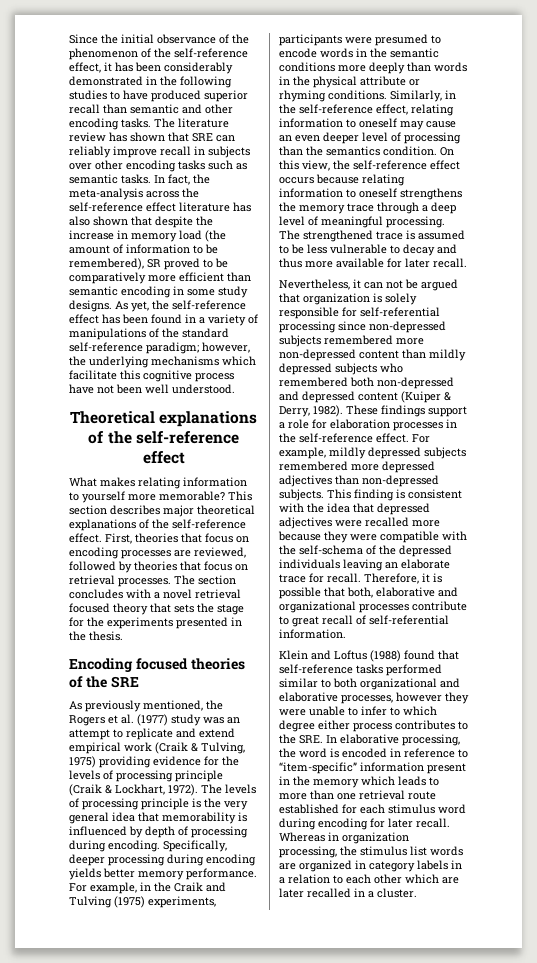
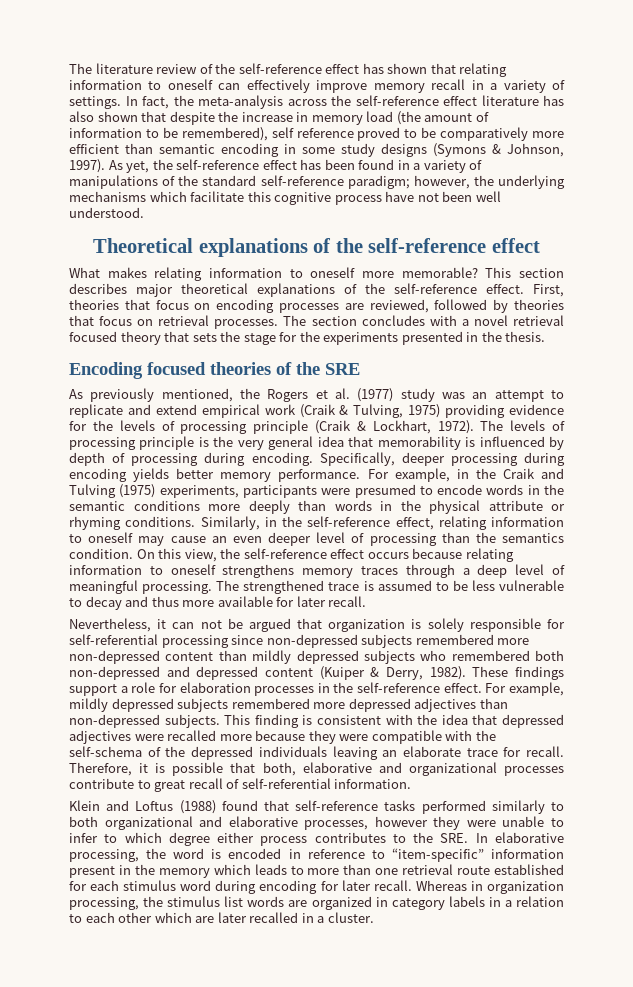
[69,34,249,44] [69,48,248,60] [69,62,233,74] [69,76,232,88] [69,90,248,102] [69,104,233,114] [69,118,229,130] [69,132,235,142] [69,146,250,158] [69,160,247,172] [69,174,151,184] Since the initial observance of the phenomenon of the self-reference effect, it has been considerably demonstrated in the following studies to have produced superior recall than semantic and other encoding tasks. The literature review has shown that SRE can reliably improve recall in subjects over other encoding tasks such as semantic tasks. -> [69,63,508,77] [69,79,565,93] [69,96,121,109] The literature review of the self-reference effect has shown that relating information to oneself can effectively improve memory recall in a variety of settings.
[147,259,161,268] SR -> [271,127,354,138] self reference
[69,300,112,312] designs. -> [381,143,564,157] [69,159,105,173] designs (Symons & Johnson, 1997).
[82,491,125,503] yourself -> [310,267,356,278] oneself
[279,202,374,214] the memory trace -> [302,566,398,578] memory traces
[279,678,318,688] similar -> [491,800,545,814] similarly

